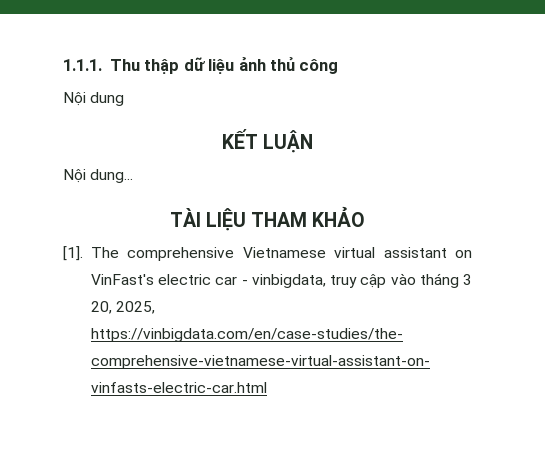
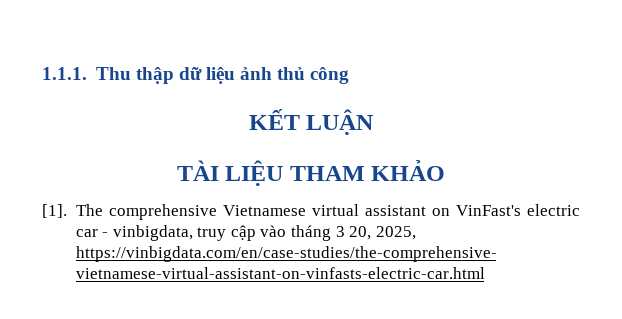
[63,92,125,106] // Nội dung -> (350, 75) none
[63,169,134,183] // Nội dung... -> (375, 122) none

